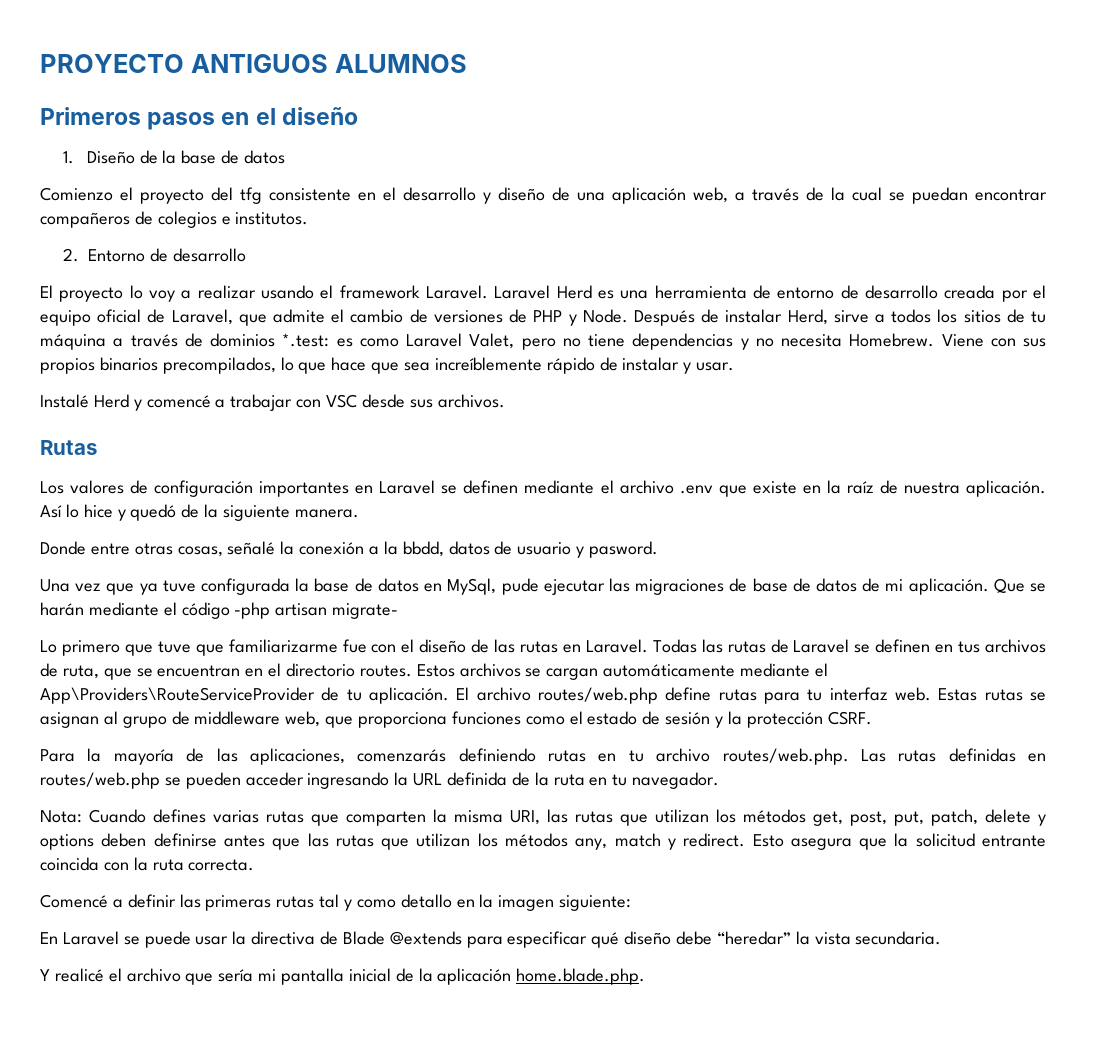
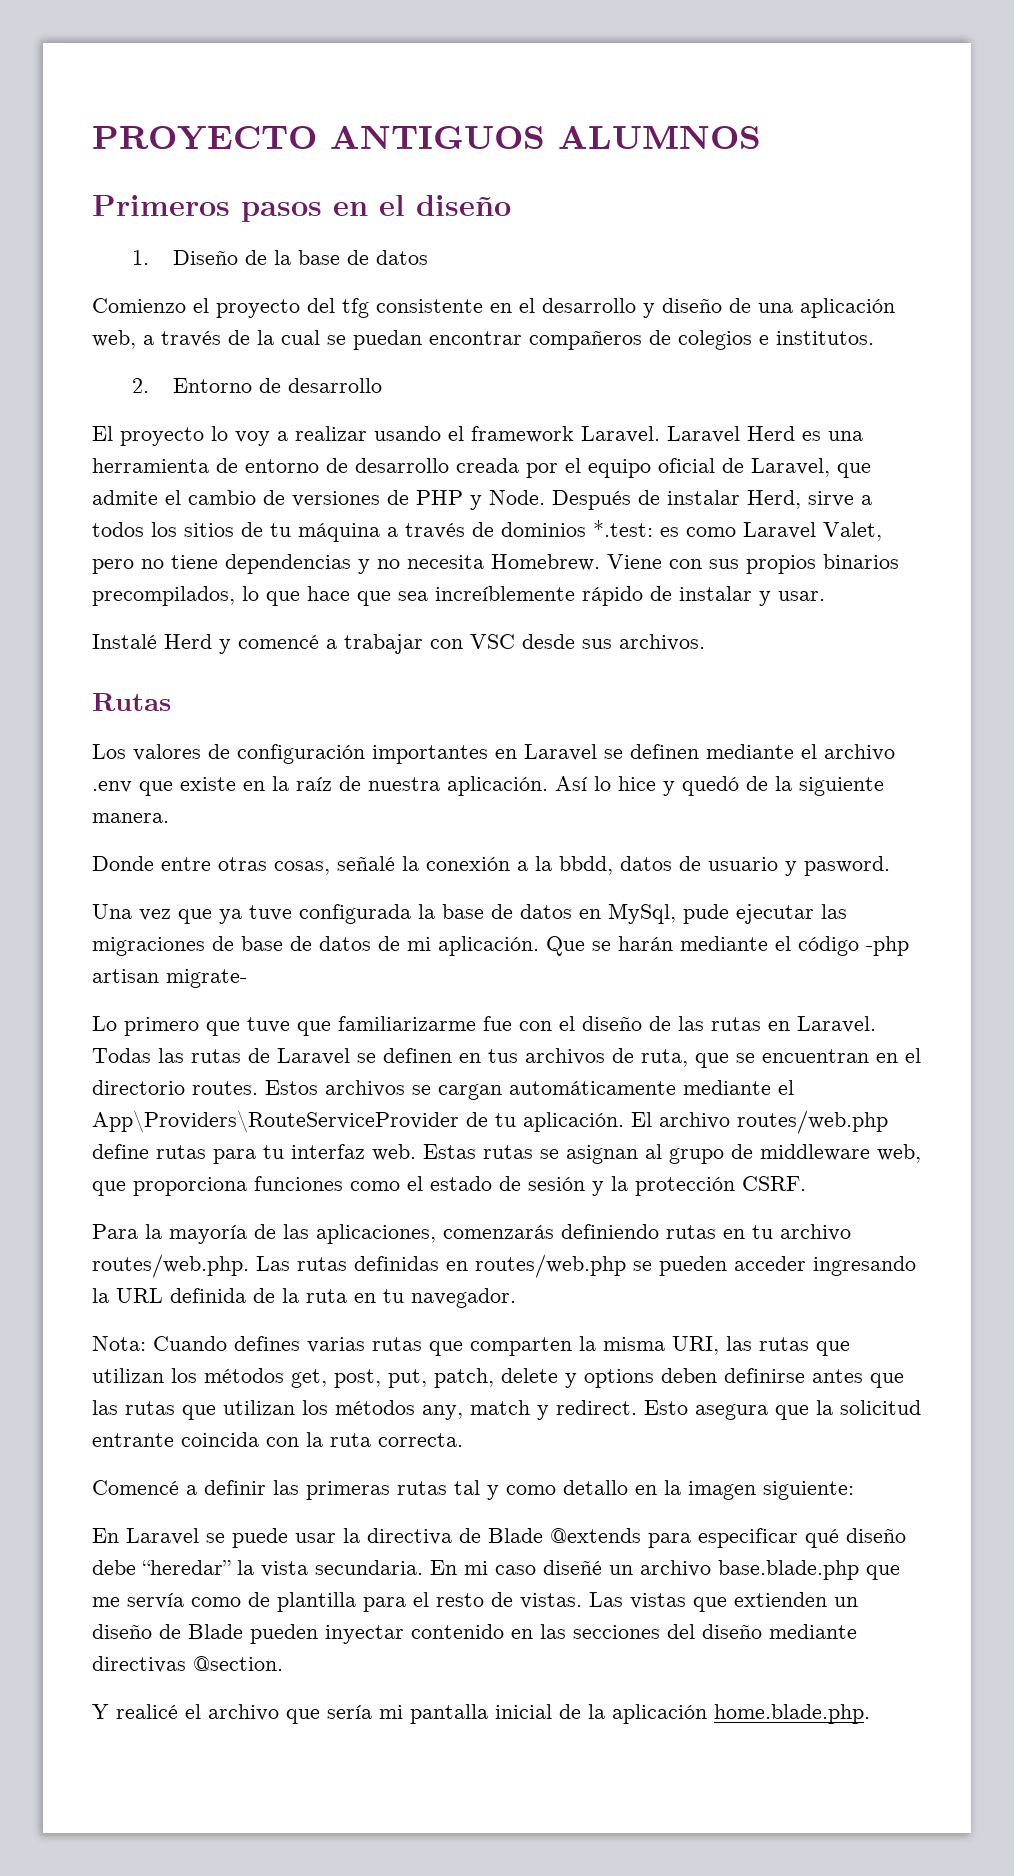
(942, 938) none -> [430,1560,900,1580] [92,1592,858,1612] [92,1624,857,1644] [92,1656,283,1673] En mi caso diseñé un archivo base.blade.php que me servía como de plantilla para el resto de vistas. Las vistas que extienden un diseño de Blade pueden inyectar contenido en las secciones del diseño mediante directivas @section.

